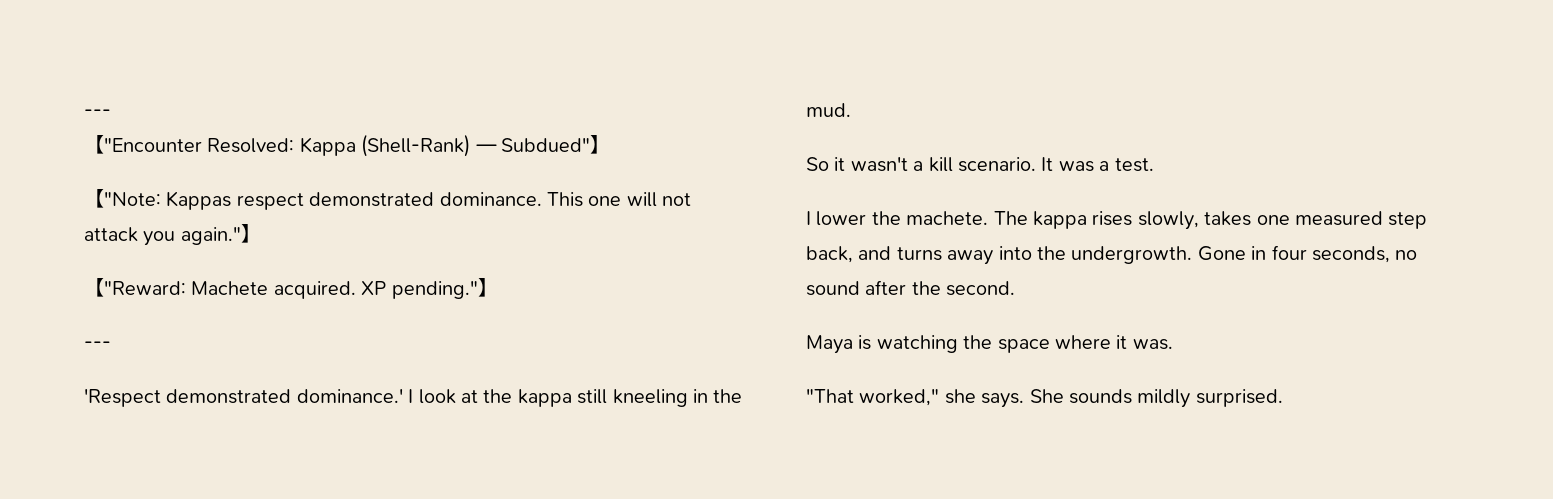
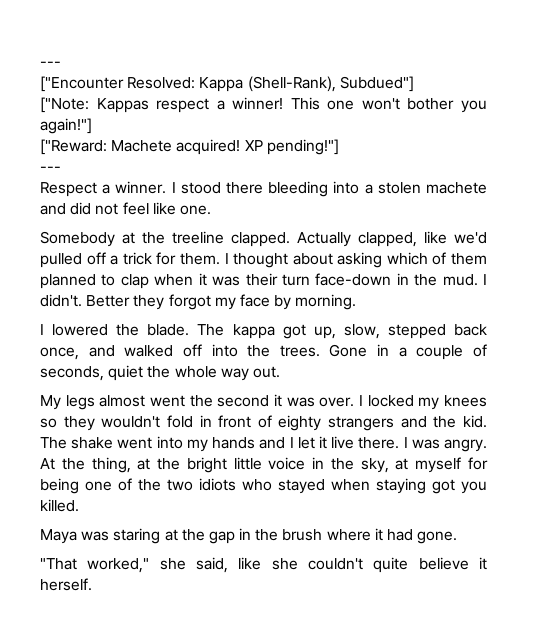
[84,109,111,117] [84,135,202,154] --- // 【"Encounter -> [40,61,61,67] [40,76,124,92] --- // ["Encounter
[361,134,610,157] [84,189,692,210] [84,224,261,246] [84,278,498,299] [84,341,111,349] [84,389,743,407] [806,103,851,117] [806,157,1154,172] [806,211,1428,230] [806,246,994,265] (Shell-Rank) — Subdued"】 // 【"Note: Kappas respect demonstrated dominance. This one will not attack you again."】 // 【"Reward: Machete acquired. XP pending."】 // --- // 'Respect demonstrated dominance.' I look at the kappa still kneeling in the mud. // So it wasn't a kill scenario. It was a test. // I lower the machete. The kappa rises slowly, takes one measured step back, and turns away -> [247,76,414,92] [40,97,487,113] [40,118,92,134] [40,139,339,155] [40,166,61,172] [40,181,487,197] [40,202,211,215] [40,231,487,247] [40,252,487,268] [40,273,488,289] [40,294,357,310] [40,324,488,339] [40,344,202,360] (Shell-Rank), Subdued"] // ["Note: Kappas respect a winner! This one won't bother you again!"] // ["Reward: Machete acquired! XP pending!"] // --- // Respect a winner. I stood there bleeding into a stolen machete and did not feel like one. // Somebody at the treeline clapped. Actually clapped, like we'd pulled off a trick for them. I thought about asking which of them planned to clap when it was their turn face-down in the mud. I didn't. Better they forgot my face by morning. // I lowered the blade. The kappa got up, slow, stepped back once, and walked off
[1071,246,1193,264] undergrowth. -> [279,345,320,357] trees.
[1271,245,1418,263] [806,280,1016,296] [806,335,1173,354] [806,389,1283,408] four seconds, no sound after the second. // Maya is watching the space where it was. // "That worked," she says. She sounds mildly surprised. -> [398,344,487,360] [40,365,280,381] [40,394,488,410] [40,415,487,431] [40,436,488,452] [40,457,489,473] [40,478,487,494] [40,499,79,512] [40,528,458,544] [40,557,487,573] [40,578,92,591] a couple of seconds, quiet the whole way out. // My legs almost went the second it was over. I locked my knees so they wouldn't fold in front of eighty strangers and the kid. The shake went into my hands and I let it live there. I was angry. At the thing, at the bright little voice in the sky, at myself for being one of the two idiots who stayed when staying got you killed. // Maya was staring at the gap in the brush where it had gone. // "That worked," she said, like she couldn't quite believe it herself.

